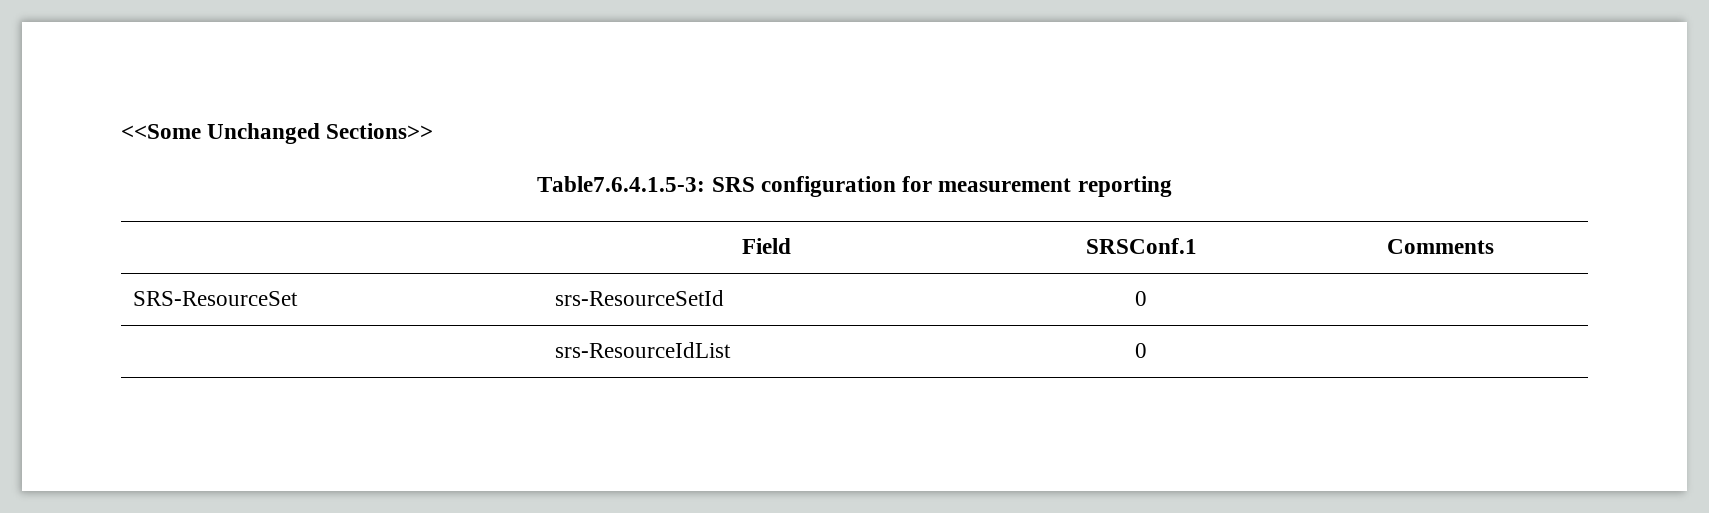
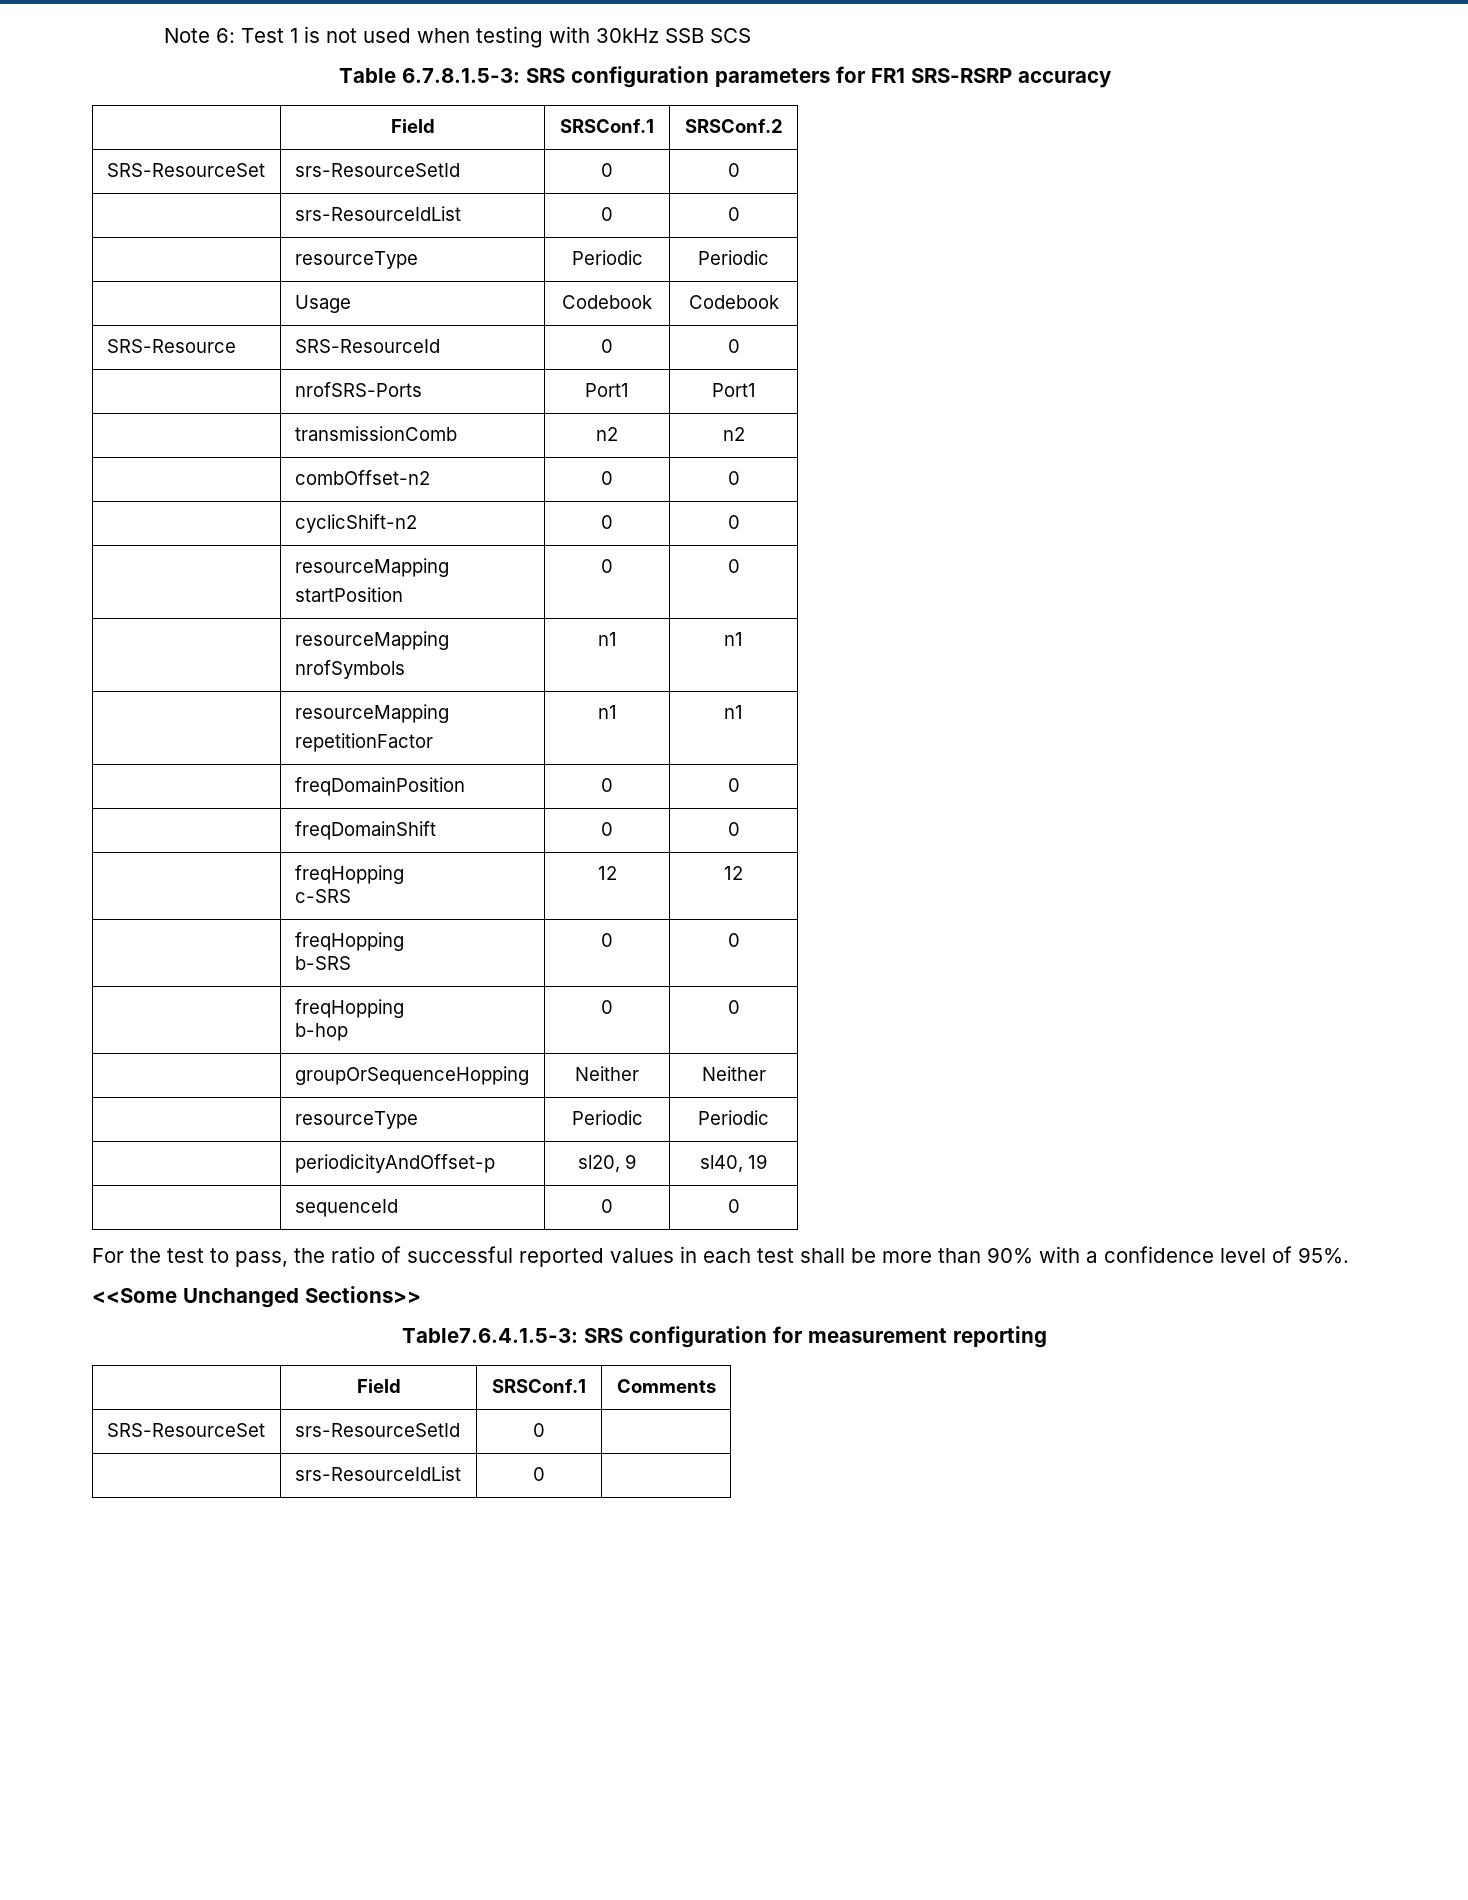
(121, 131) none -> [163,26,751,48] [338,66,1112,88] [390,119,435,133] [560,119,654,133] [684,119,783,133] [106,163,265,177] [294,163,460,177] [601,163,613,177] [727,163,740,177] [294,206,461,221] [601,207,613,221] [727,207,740,221] [294,251,418,269] [571,250,643,265] [698,250,769,265] [294,295,351,313] [562,295,652,309] [688,295,779,309] [106,339,236,353] [294,339,440,353] [601,339,613,353] [727,339,740,353] [294,382,422,397] [585,383,629,397] [711,383,756,397] [294,426,457,441] [596,427,618,441] [722,427,745,441] [294,470,430,485] [601,471,613,485] [727,471,740,485] [294,514,417,533] [601,515,613,529] [727,515,740,529] [294,558,449,577] [294,587,403,602] [601,559,613,573] [727,559,740,573] [294,631,449,650] [294,660,405,679] [597,632,617,646] [724,632,743,646] [294,704,449,723] [294,733,433,752] [597,705,617,719] [724,705,743,719] [294,777,465,796] [601,778,613,792] [727,778,740,792] [294,821,436,840] [601,822,613,836] [727,822,740,836] [294,865,404,884] [294,889,351,903] [597,866,617,880] [724,866,743,880] [294,932,404,951] [294,956,351,970] [601,933,613,947] [727,933,740,947] [294,999,404,1018] [294,1023,348,1041] [601,1000,613,1014] [727,1000,740,1014] [294,1066,529,1085] [575,1066,639,1081] [701,1066,766,1081] [294,1111,418,1129] [571,1110,643,1125] [698,1110,769,1125] [294,1154,495,1173] [578,1154,636,1173] [700,1154,767,1173] [294,1199,398,1217] [601,1199,613,1213] [727,1199,740,1213] [92,1246,1349,1267] Note 6: Test 1 is not used when testing with 30kHz SSB SCS // Table 6.7.8.1.5-3: SRS configuration parameters for FR1 SRS-RSRP accuracy // | Field | SRSConf.1 | SRSConf.2 // SRS-ResourceSet | srs-ResourceSetId | 0 | 0 // | srs-ResourceIdList | 0 | 0 // | resourceType | Periodic | Periodic // | Usage | Codebook | Codebook // SRS-Resource | SRS-ResourceId | 0 | 0 // | nrofSRS-Ports | Port1 | Port1 // | transmissionComb | n2 | n2 // | combOffset-n2 | 0 | 0 // | cyclicShift-n2 | 0 | 0 // | resourceMapping // startPosition | 0 | 0 // | resourceMapping // nrofSymbols | n1 | n1 // | resourceMapping // repetitionFactor | n1 | n1 // | freqDomainPosition | 0 | 0 // | freqDomainShift | 0 | 0 // | freqHopping // c-SRS | 12 | 12 // | freqHopping // b-SRS | 0 | 0 // | freqHopping // b-hop | 0 | 0 // | groupOrSequenceHopping | Neither | Neither // | resourceType | Periodic | Periodic // | periodicityAndOffset-p | sl20, 9 | sl40, 19 // | sequenceId | 0 | 0 // For the test to pass, the ratio of successful reported values in each test shall be more than 90% with a confidence level of 95%. //

